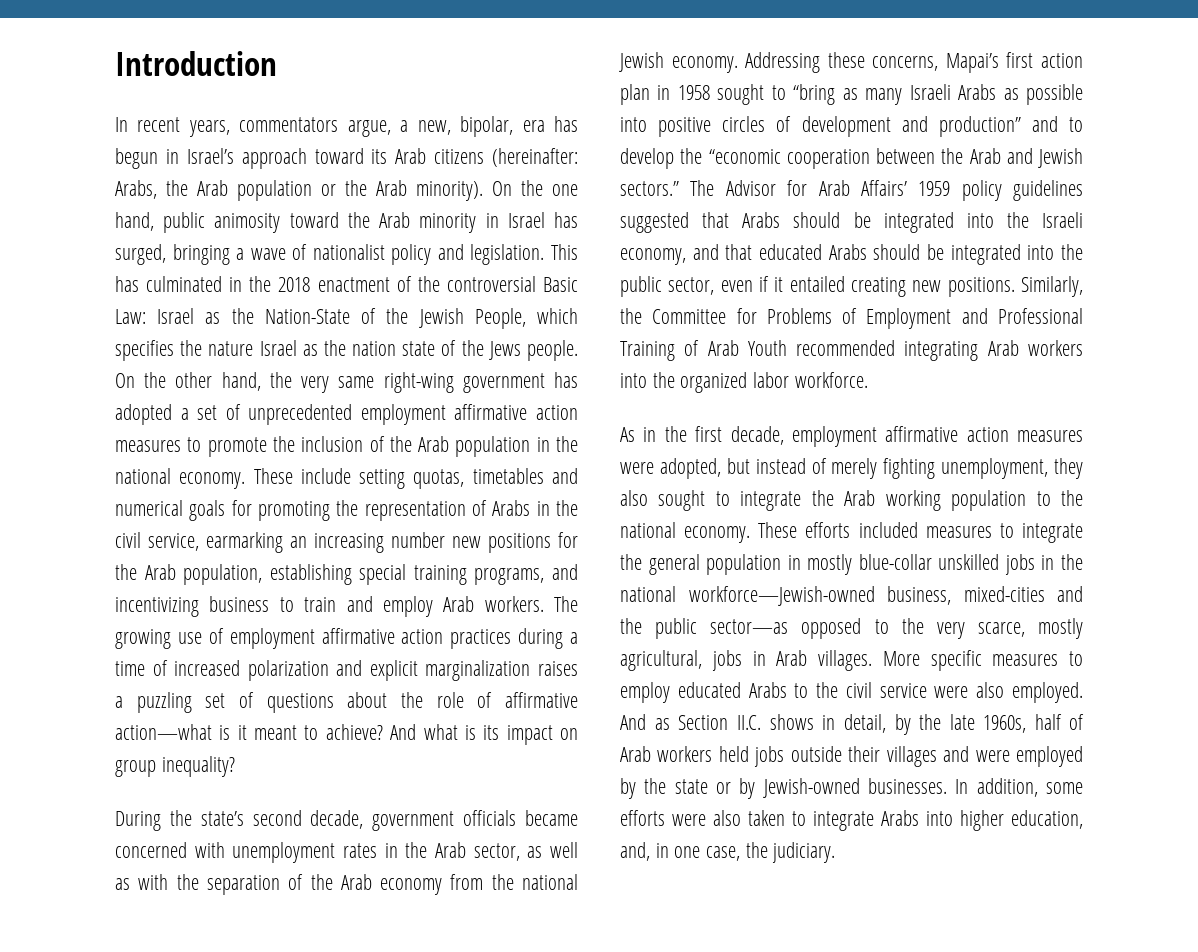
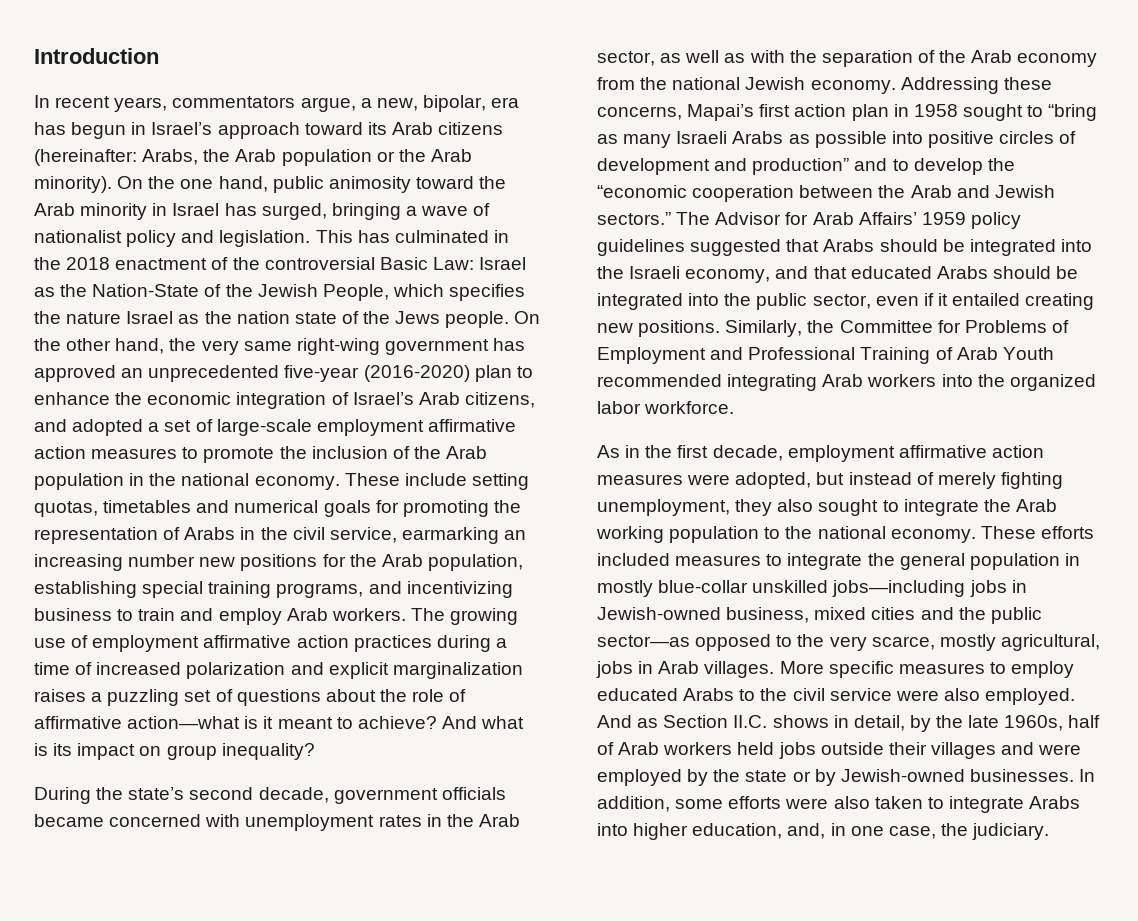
(578, 380) none -> [34,365,533,382] [34,392,535,409] [34,419,67,432] approved an unprecedented five-year (2016-2020) plan to enhance the economic integration of Israel’s Arab citizens, and
[248,404,353,425] unprecedented -> [216,419,312,436] large-scale
[1004,554,1083,575] [620,586,1045,606] jobs in the national workforce—Jewish-owned business, mixed-cities -> [832,580,1027,597] [597,607,916,623] jobs—including jobs in Jewish-owned business, mixed cities

